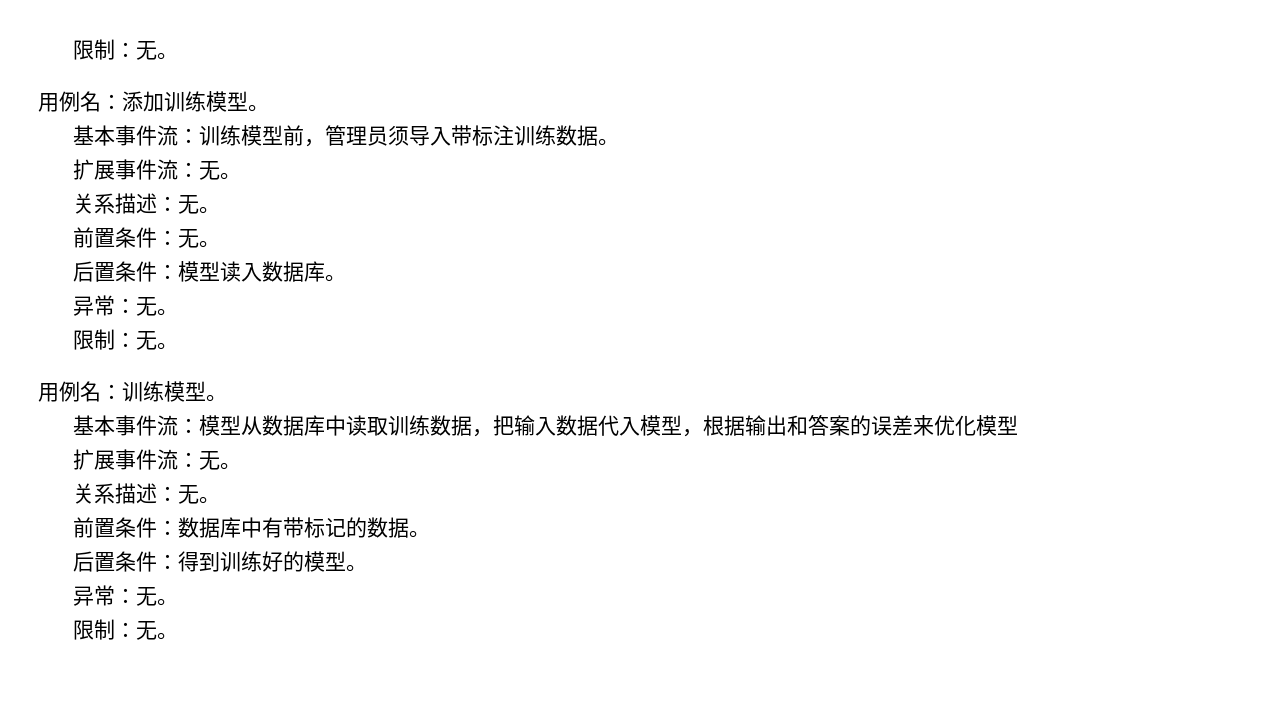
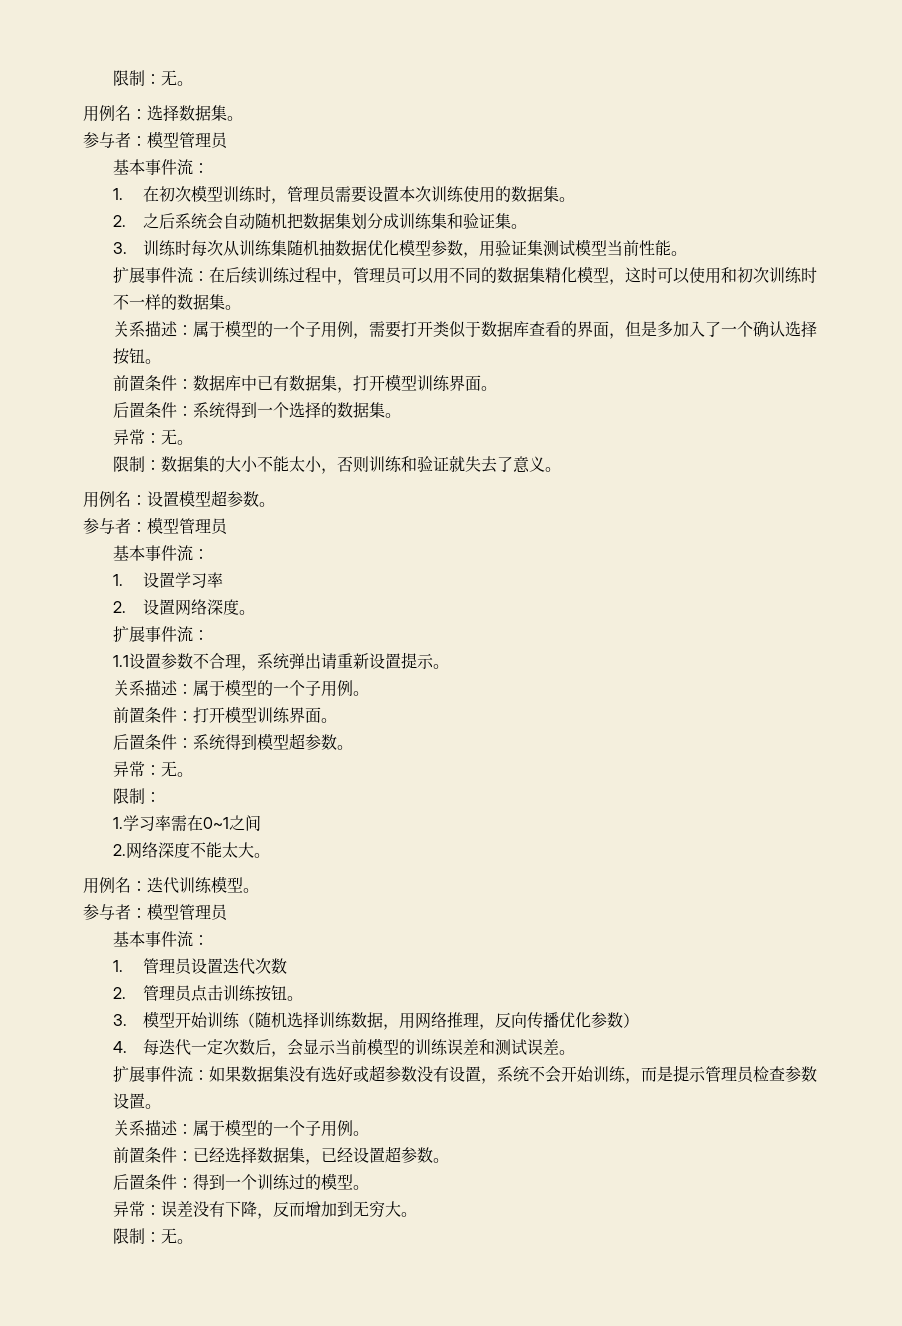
[73,39,179,60] [38,91,269,112] [73,125,620,147] [73,159,242,180] [73,193,221,214] [73,227,221,248] [73,261,347,282] [73,295,179,316] [73,329,179,350] [38,381,227,402] [73,415,1019,437] [73,449,242,470] [73,483,221,504] [73,517,431,538] [73,551,368,572] [73,585,179,606] [73,619,137,640] 限制：无。 // 用例名：添加训练模型。 // 基本事件流：训练模型前，管理员须导入带标注训练数据。 // 扩展事件流：无。 // 关系描述：无。 // 前置条件：无。 // 后置条件：模型读入数据库。 // 异常：无。 // 限制：无。 // 用例名：训练模型。 // 基本事件流：模型从数据库中读取训练数据，把输入数据代入模型，根据输出和答案的误差来优化模型 // 扩展事件流：无。 // 关系描述：无。 // 前置条件：数据库中有带标记的数据。 // 后置条件：得到训练好的模型。 // 异常：无。 // 限制： -> [112,70,193,86] [83,105,243,122] [83,131,228,149] [112,159,209,175] [112,185,575,204] [112,213,527,230] [112,239,687,258] [112,266,817,285] [112,294,241,310] [112,320,817,339] [112,348,161,365] [112,374,497,393] [112,402,401,418] [112,429,193,445] [112,456,561,474] [83,490,275,508] [83,517,228,535] [112,545,209,561] [112,572,223,588] [112,599,255,616] [112,626,209,642] [112,652,449,671] [112,679,369,697] [112,706,337,723] [112,733,353,750] [112,761,193,777] [112,788,161,804] [112,815,261,831] [112,842,270,859] [83,876,259,894] [83,903,228,921] [112,931,209,947] [112,958,287,975] [112,985,303,1002] [112,1011,639,1030] [112,1038,575,1057] [112,1065,817,1084] [112,1093,161,1109] [112,1119,369,1137] [112,1146,449,1165] [112,1173,369,1190] [112,1201,417,1219] [112,1228,161,1244] 限制：无。 // 用例名：选择数据集。 // 参与者：模型管理员 // 基本事件流： // 1.在初次模型训练时，管理员需要设置本次训练使用的数据集。 // 2.之后系统会自动随机把数据集划分成训练集和验证集。 // 3.训练时每次从训练集随机抽数据优化模型参数，用验证集测试模型当前性能。 // 扩展事件流：在后续训练过程中，管理员可以用不同的数据集精化模型，这时可以使用和初次训练时不一样的数据集。 // 关系描述：属于模型的一个子用例，需要打开类似于数据库查看的界面，但是多加入了一个确认选择按钮。 // 前置条件：数据库中已有数据集，打开模型训练界面。 // 后置条件：系统得到一个选择的数据集。 // 异常：无。 // 限制：数据集的大小不能太小，否则训练和验证就失去了意义。 // 用例名：设置模型超参数。 // 参与者：模型管理员 // 基本事件流： // 1.设置学习率 // 2.设置网络深度。 // 扩展事件流： // 1.1设置参数不合理，系统弹出请重新设置提示。 // 关系描述：属于模型的一个子用例。 // 前置条件：打开模型训练界面。 // 后置条件：系统得到模型超参数。 // 异常：无。 // 限制： // 1.学习率需在0~1之间 // 2.网络深度不能太大。 // 用例名：迭代训练模型。 // 参与者：模型管理员 // 基本事件流： // 1.管理员设置迭代次数 // 2.管理员点击训练按钮。 // 3.模型开始训练（随机选择训练数据，用网络推理，反向传播优化参数） // 4.每迭代一定次数后，会显示当前模型的训练误差和测试误差。 // 扩展事件流：如果数据集没有选好或超参数没有设置，系统不会开始训练，而是提示管理员检查参数设置。 // 关系描述：属于模型的一个子用例。 // 前置条件：已经选择数据集，已经设置超参数。 // 后置条件：得到一个训练过的模型。 // 异常：误差没有下降，反而增加到无穷大。 // 限制：

